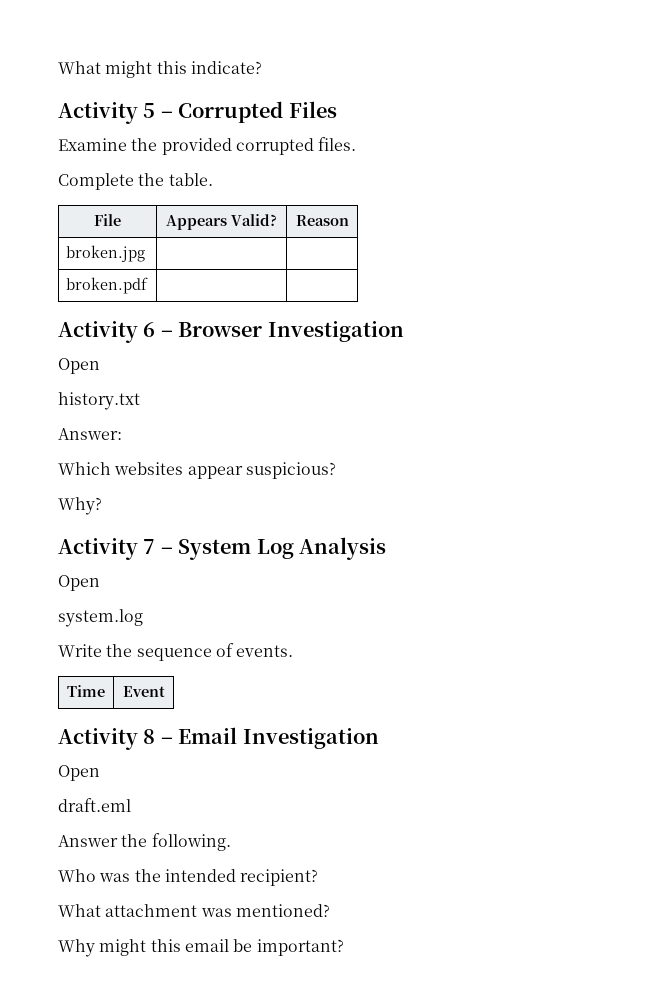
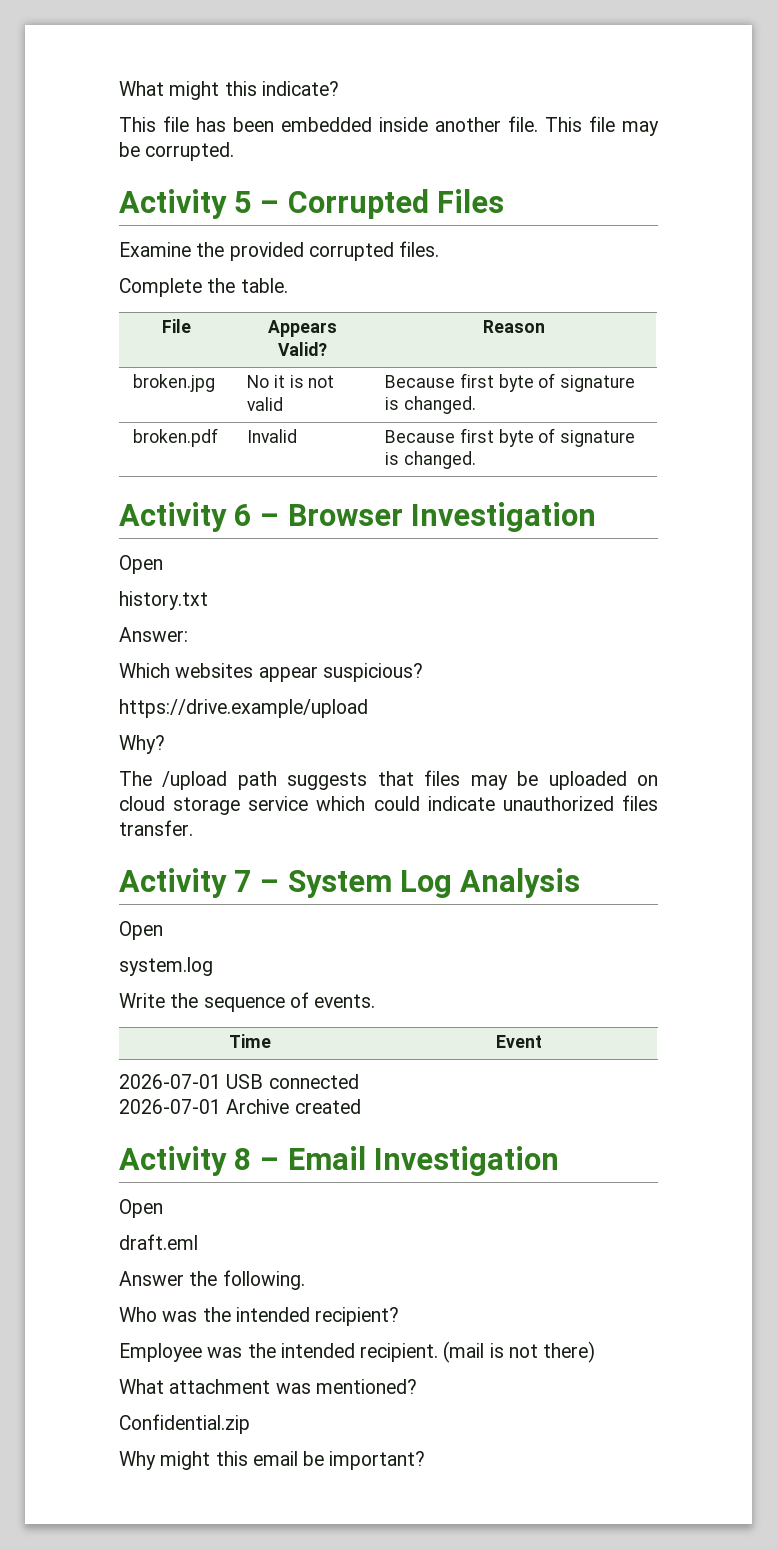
(262, 67) none -> [119,116,659,136] [119,142,235,161] // This file has been embedded inside another file. This file may be corrupted.
[66,277,149,294] | // broken.pdf | | -> [247,375,335,388] [247,397,284,411] [385,373,636,392] [385,396,476,414] [133,428,219,447] [247,429,298,443] [385,428,636,447] [385,451,476,469] No it is not valid | Because first byte of signature is changed. // broken.pdf | Invalid | Because first byte of signature is changed.
(336, 470) none -> [119,699,368,718] // https://drive.example/upload
(102, 506) none -> [119,770,658,790] [119,795,658,815] [119,820,193,836] // The /upload path suggests that files may be uploaded on cloud storage service which could indicate unauthorized files transfer.
(165, 691) none -> [119,1074,359,1089] [119,1099,361,1114] // 2026-07-01 USB connected // 2026-07-01 Archive created
(319, 877) none -> [119,1341,596,1363] // Employee was the intended recipient. (mail is not there)
(330, 910) none -> [119,1414,250,1434] // Confidential.zip

